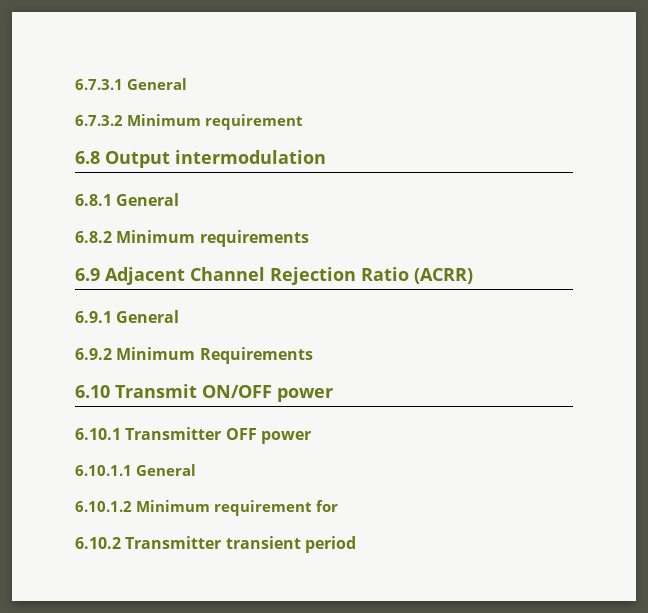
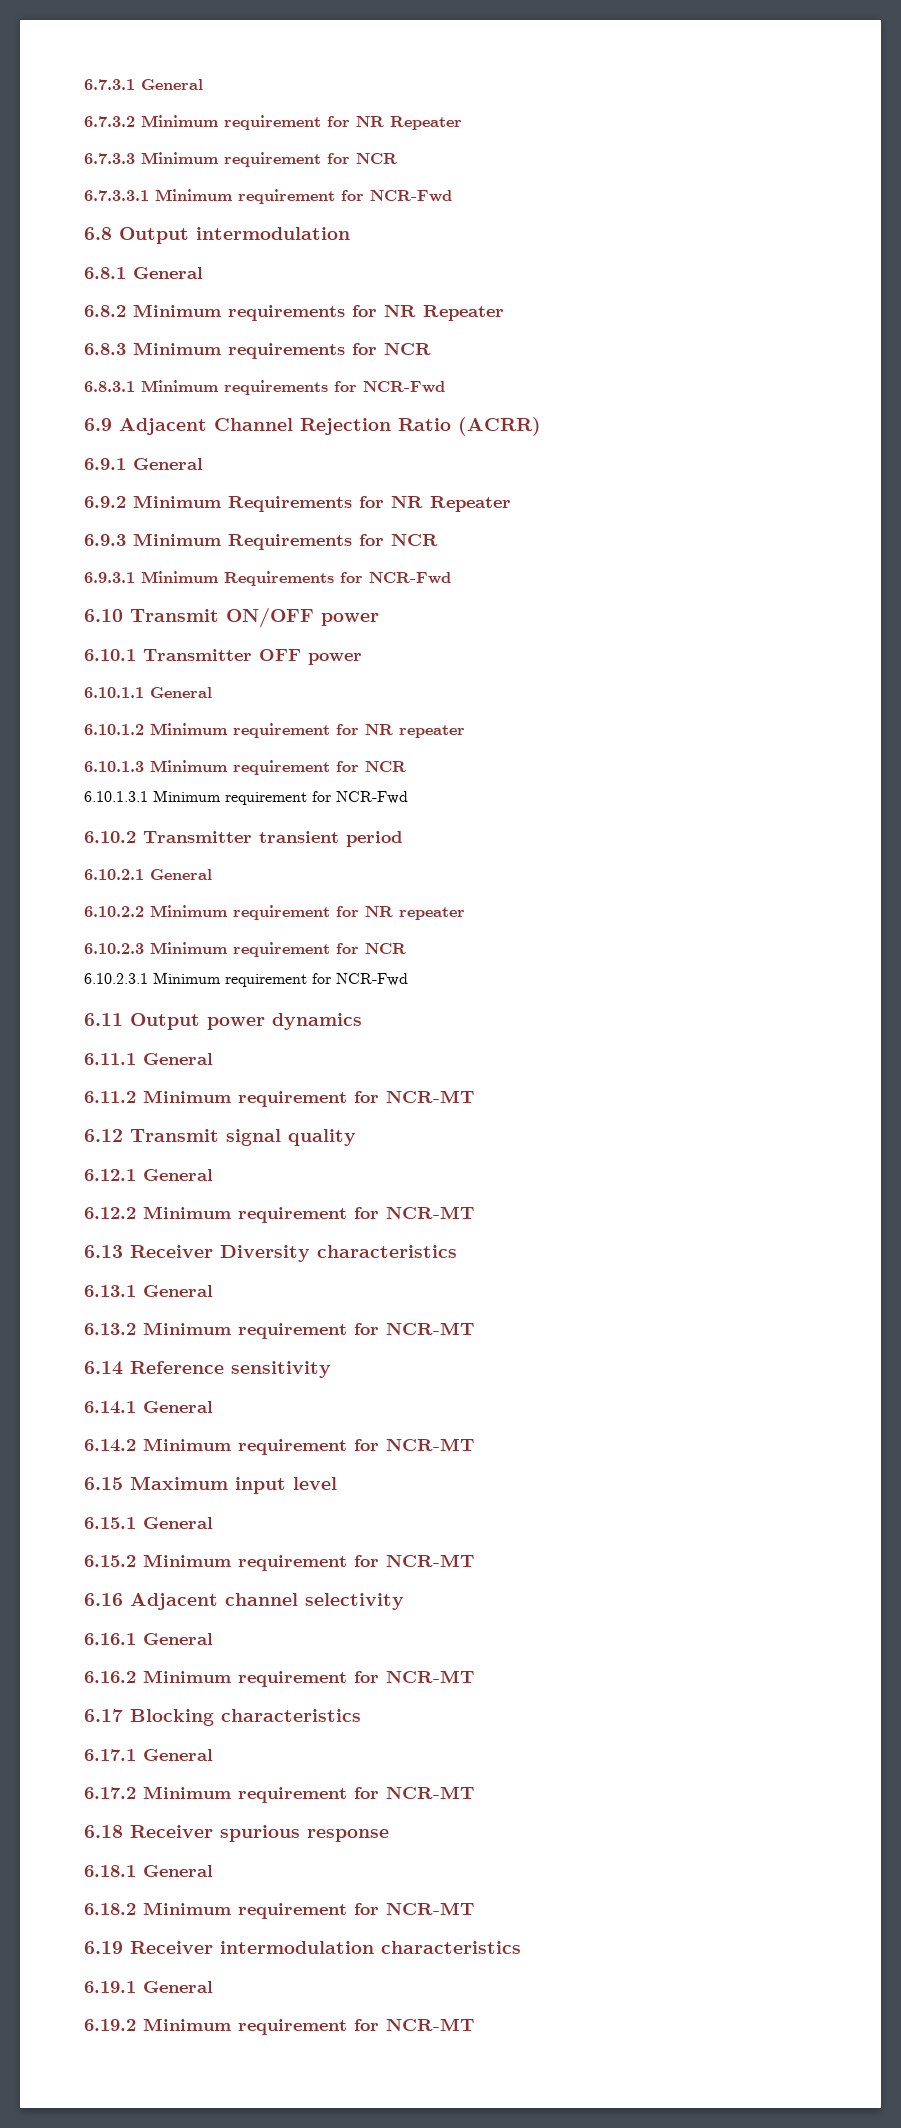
(304, 122) none -> [327,116,462,130] [84,152,397,167] [84,189,452,204] for NR Repeater // 6.7.3.3 Minimum requirement for NCR // 6.7.3.3.1 Minimum requirement for NCR-Fwd
(309, 238) none -> [352,304,504,321] [84,342,431,359] [84,380,445,395] for NR Repeater // 6.8.3 Minimum requirements for NCR // 6.8.3.1 Minimum requirements for NCR-Fwd
(313, 355) none -> [359,495,511,512] [84,533,438,550] [84,571,451,586] for NR Repeater // 6.9.3 Minimum Requirements for NCR // 6.9.3.1 Minimum Requirements for NCR-Fwd
[75,536,356,553] // 6.10.2 Transmitter transient period -> [365,724,465,738] [84,760,406,775] [84,790,408,805] [84,831,402,847] [84,869,212,880] [84,905,465,920] [84,942,406,957] [84,972,408,987] [84,1013,362,1030] [84,1053,213,1065] [84,1090,474,1107] [84,1129,356,1146] [84,1169,213,1181] [84,1206,474,1223] [84,1245,457,1262] [84,1285,213,1297] [84,1322,474,1339] [84,1361,331,1378] [84,1401,213,1414] [84,1438,474,1455] [84,1476,337,1494] [84,1517,213,1529] [84,1554,474,1571] [84,1593,404,1610] [84,1633,213,1645] [84,1670,474,1687] [84,1709,361,1726] [84,1749,213,1761] [84,1786,474,1803] [84,1825,389,1842] [84,1865,213,1877] [84,1902,474,1919] [84,1941,521,1954] [84,1981,213,1993] [84,2018,474,2035] NR repeater // 6.10.1.3 Minimum requirement for NCR // 6.10.1.3.1 Minimum requirement for NCR-Fwd // 6.10.2 Transmitter transient period // 6.10.2.1 General // 6.10.2.2 Minimum requirement for NR repeater // 6.10.2.3 Minimum requirement for NCR // 6.10.2.3.1 Minimum requirement for NCR-Fwd // 6.11 Output power dynamics // 6.11.1 General // 6.11.2 Minimum requirement for NCR-MT // 6.12 Transmit signal quality // 6.12.1 General // 6.12.2 Minimum requirement for NCR-MT // 6.13 Receiver Diversity characteristics // 6.13.1 General // 6.13.2 Minimum requirement for NCR-MT // 6.14 Reference sensitivity // 6.14.1 General // 6.14.2 Minimum requirement for NCR-MT // 6.15 Maximum input level // 6.15.1 General // 6.15.2 Minimum requirement for NCR-MT // 6.16 Adjacent channel selectivity // 6.16.1 General // 6.16.2 Minimum requirement for NCR-MT // 6.17 Blocking characteristics // 6.17.1 General // 6.17.2 Minimum requirement for NCR-MT // 6.18 Receiver spurious response // 6.18.1 General // 6.18.2 Minimum requirement for NCR-MT // 6.19 Receiver intermodulation characteristics // 6.19.1 General // 6.19.2 Minimum requirement for NCR-MT

